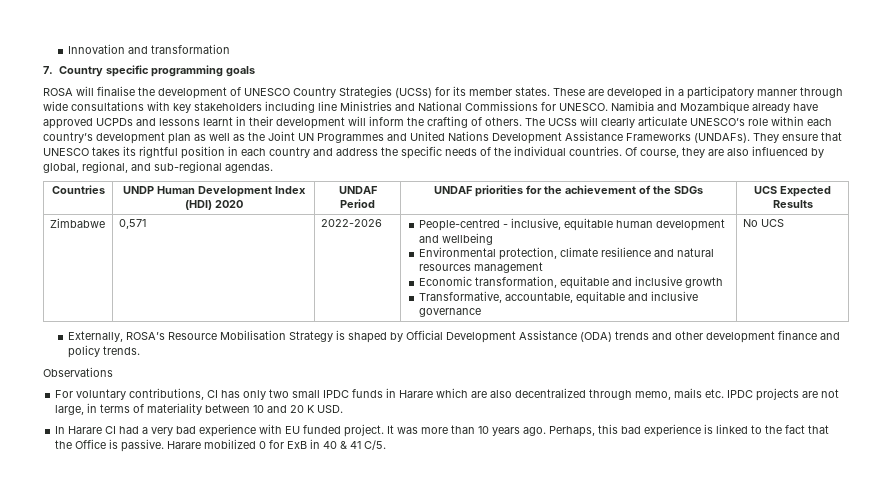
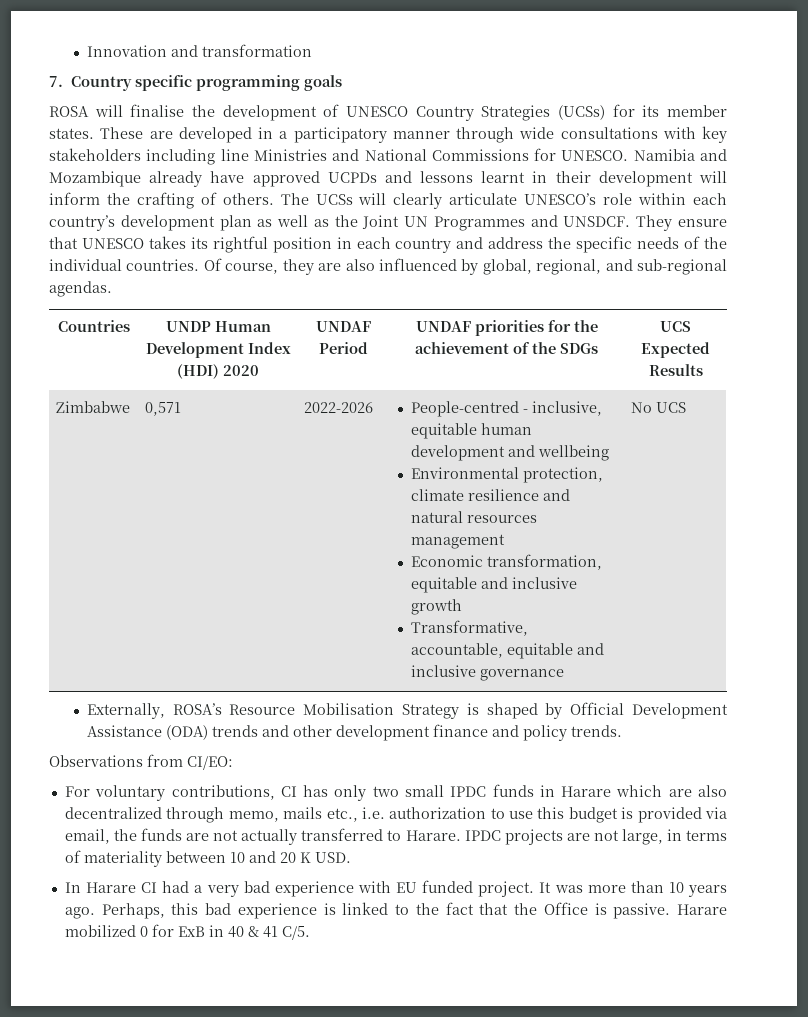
[410,131,750,144] United Nations Development Assistance Frameworks (UNDAFs). -> [563,216,631,227] UNSDCF.
(113, 372) none -> [147,754,233,770] from CI/EO:
[705,389,725,398] etc. -> [326,807,727,823] [64,828,461,845] etc., i.e. authorization to use this budget is provided via email, the funds are not actually transferred to Harare.

